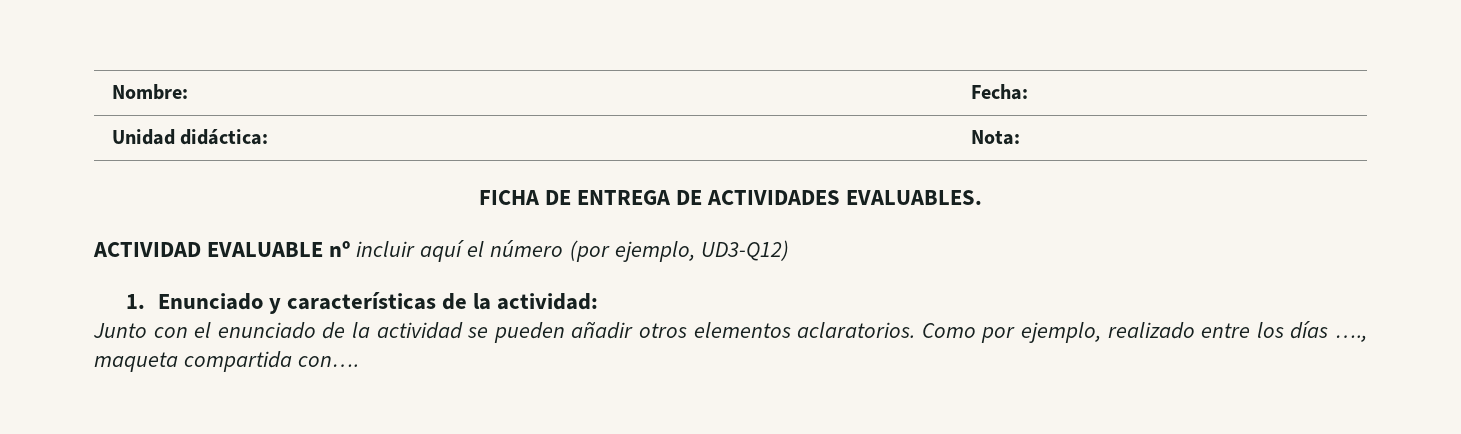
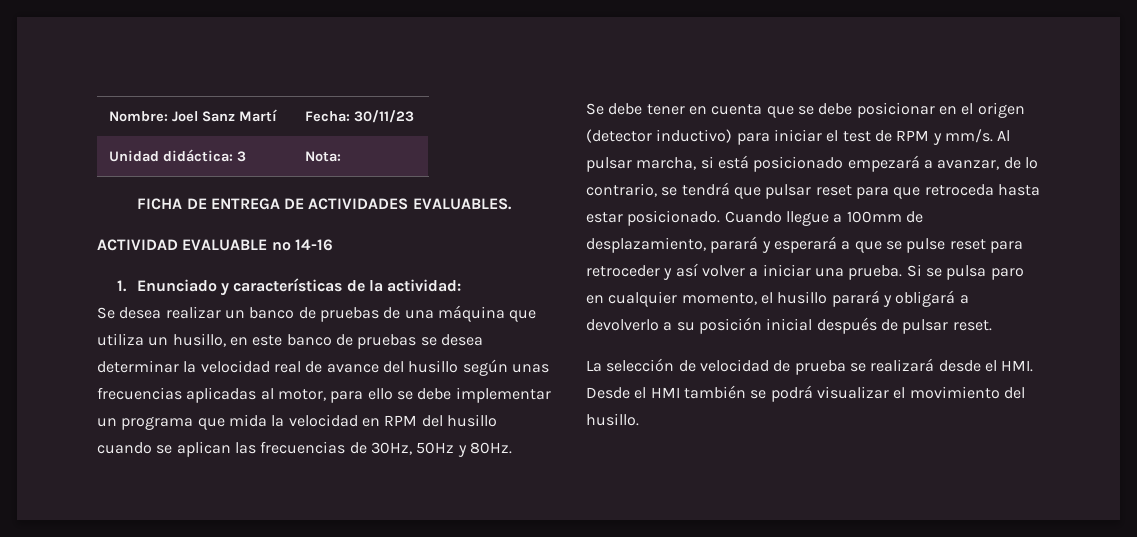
(188, 92) none -> [172,109,277,122] Joel Sanz Martí
(1028, 92) none -> [354,110,415,123] 30/11/23
(269, 137) none -> [236,151,246,162] 3
[356,240,789,262] incluir aquí el número (por ejemplo, UD3-Q12) -> [294,239,333,251] 14-16
[93,321,1367,343] [94,351,360,372] Junto con el enunciado de la actividad se pueden añadir otros elementos aclaratorios. Como por ejemplo, realizado entre los días …., maqueta compartida con…. -> [97,305,537,322] [97,333,483,349] [97,359,549,376] [97,387,551,403] [97,414,497,430] [97,441,512,457] [586,102,1025,118] [586,129,1011,145] [586,155,1038,172] [586,182,1040,199] [586,210,923,226] [586,236,1023,253] [586,263,1024,280] [586,290,969,307] [586,317,992,334] [586,358,1034,375] [586,385,1025,402] [586,413,639,426] Se desea realizar un banco de pruebas de una máquina que utiliza un husillo, en este banco de pruebas se desea determinar la velocidad real de avance del husillo según unas frecuencias aplicadas al motor, para ello se debe implementar un programa que mida la velocidad en RPM del husillo cuando se aplican las frecuencias de 30Hz, 50Hz y 80Hz. // Se debe tener en cuenta que se debe posicionar en el origen (detector inductivo) para iniciar el test de RPM y mm/s. Al pulsar marcha, si está posicionado empezará a avanzar, de lo contrario, se tendrá que pulsar reset para que retroceda hasta estar posicionado. Cuando llegue a 100mm de desplazamiento, parará y esperará a que se pulse reset para retroceder y así volver a iniciar una prueba. Si se pulsa paro en cualquier momento, el husillo parará y obligará a devolverlo a su posición inicial después de pulsar reset. // La selección de velocidad de prueba se realizará desde el HMI. Desde el HMI también se podrá visualizar el movimiento del husillo.

